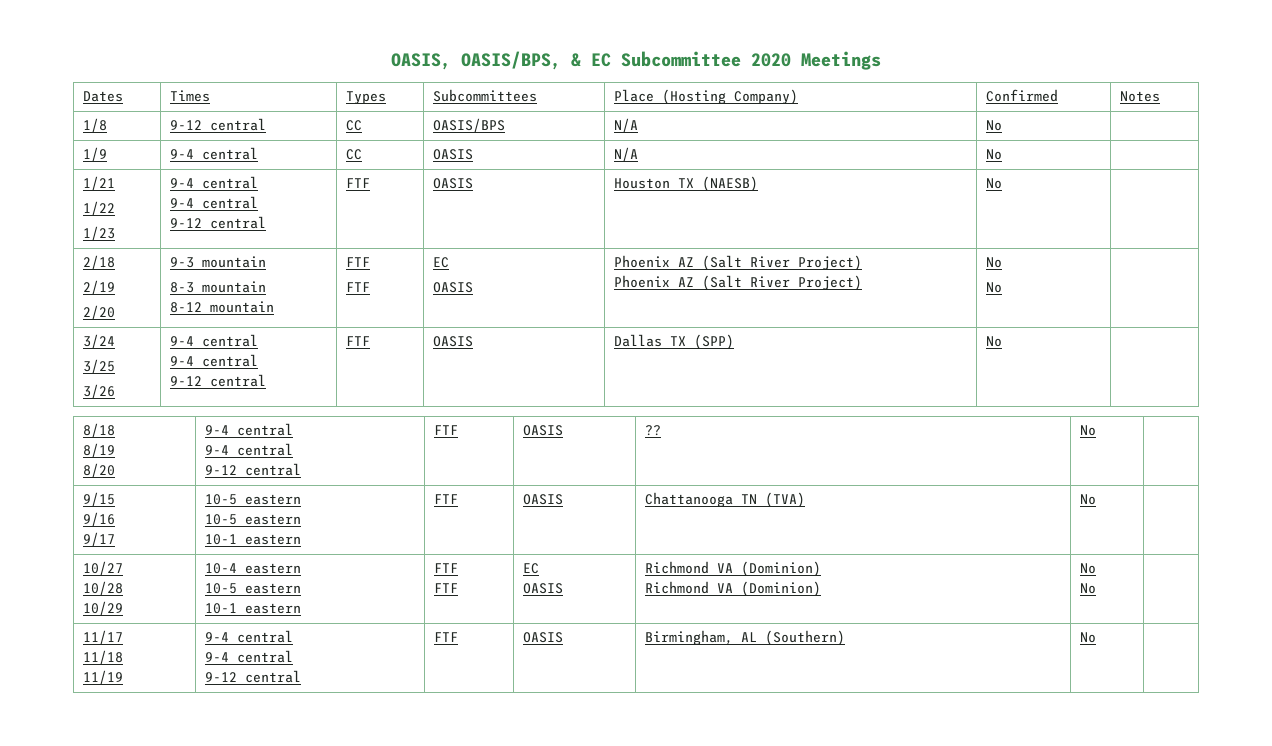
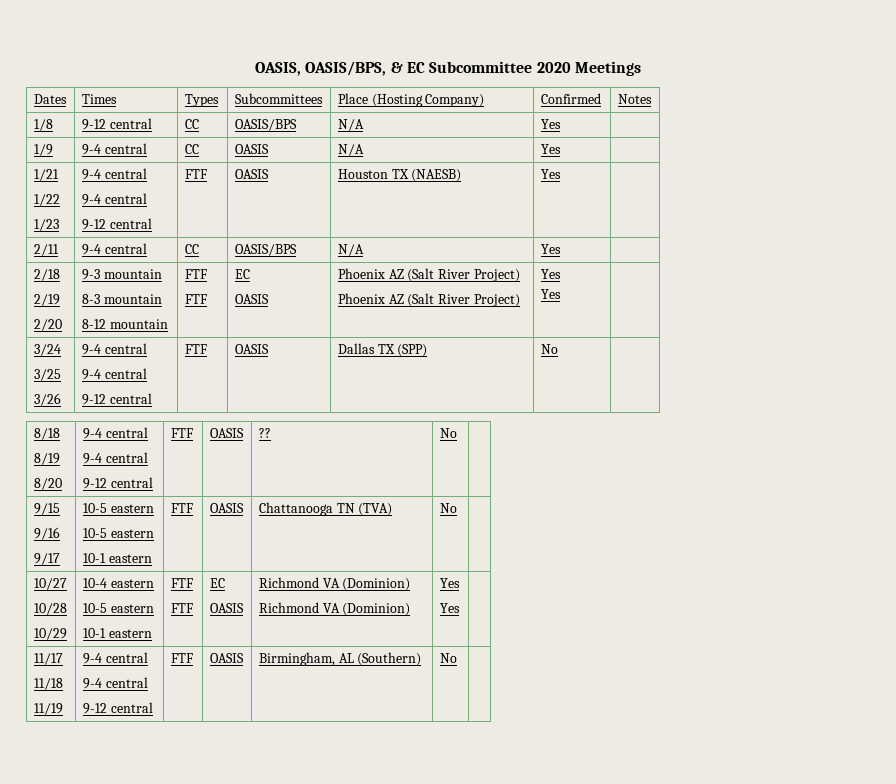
[985,120,1002,131] No -> [540,119,561,129] Yes
[985,149,1002,160] No -> [540,144,561,154] Yes
[985,178,1002,189] No -> [540,169,561,179] [33,244,59,256] [81,243,147,255] [184,244,199,254] [234,244,297,256] [337,244,364,256] [540,244,561,254] Yes | // 2/11 | 9-4 central | CC | OASIS/BPS | N/A | Yes
[985,257,1002,268] [985,282,1002,293] No // No -> [540,269,561,279] [540,289,561,299] Yes // Yes
[1079,563,1096,574] [1079,583,1096,594] No // No -> [439,578,460,588] [439,603,460,613] Yes // Yes

